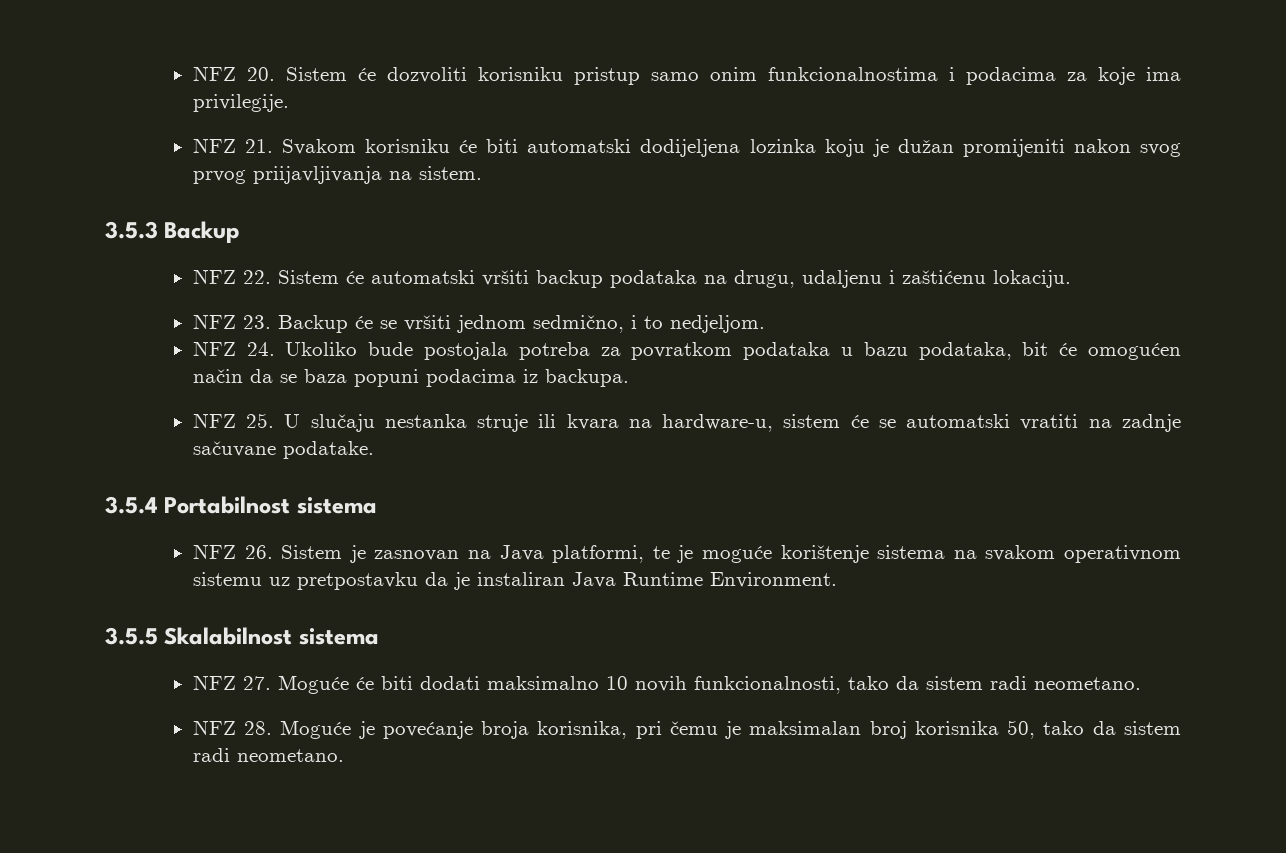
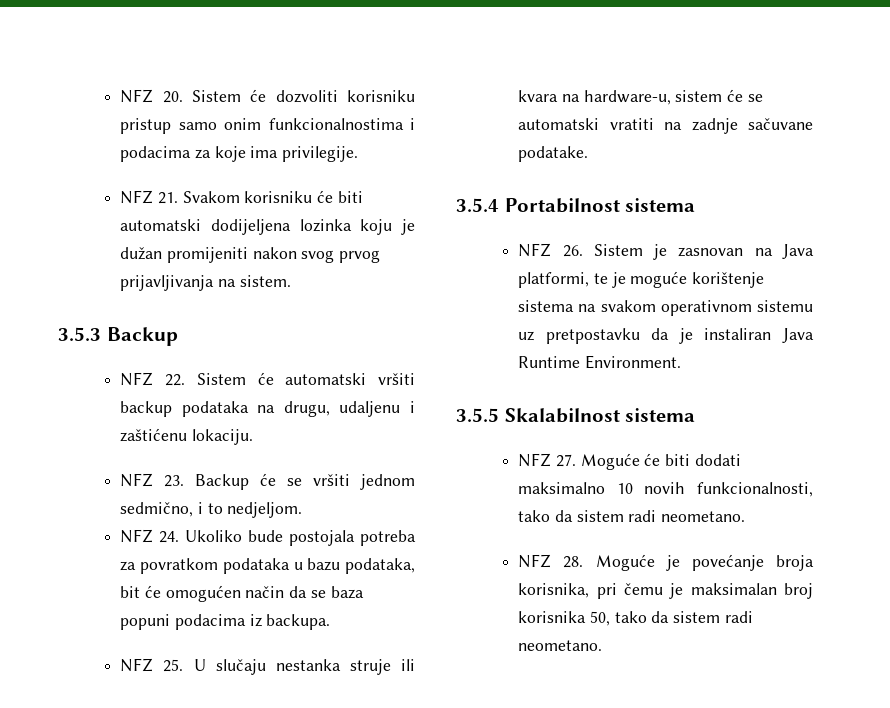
[252,166,382,184] priijavljivanja -> [120,275,215,291] prijavljivanja

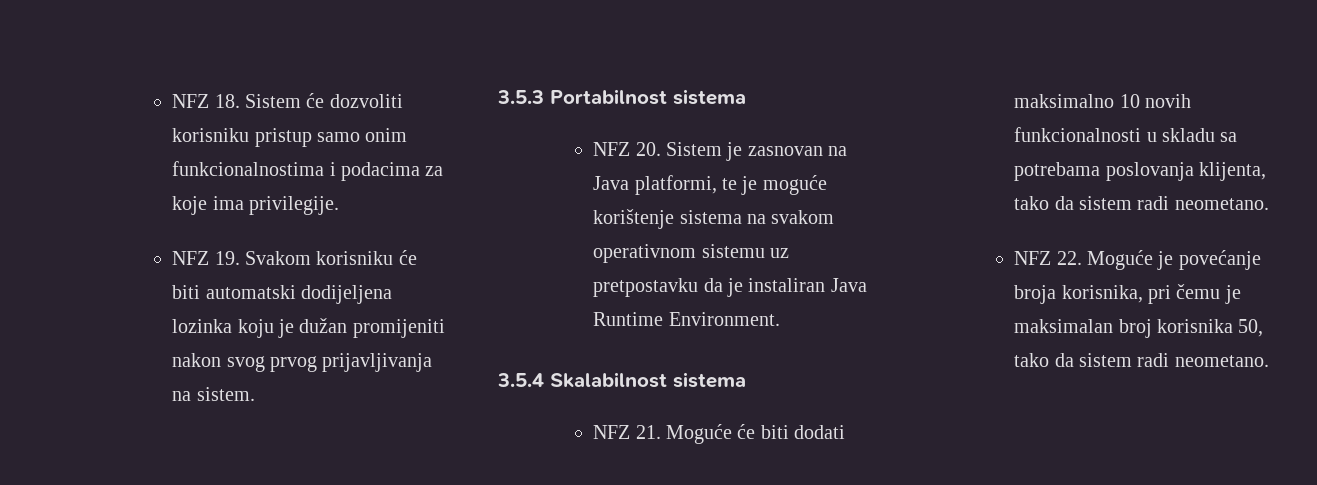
[120,89,183,103] NFZ 20. -> [172,94,240,108] NFZ 18.
[158,192,179,204] 21. -> [214,251,240,265] 19.
[106,327,178,346] [120,372,415,386] [120,401,416,417] [120,428,254,445] [120,473,415,490] [120,502,303,518] [120,529,416,546] [120,558,415,574] [120,585,364,602] [120,614,331,630] [120,658,415,675] [518,89,763,105] [518,118,813,134] [518,146,589,162] [456,198,499,212] Backup // NFZ 22. Sistem će automatski vršiti backup podataka na drugu, udaljenu i zaštićenu lokaciju. // NFZ 23. Backup će se vršiti jednom sedmično, i to nedjeljom. // NFZ 24. Ukoliko bude postojala potreba za povratkom podataka u bazu podataka, bit će omogućen način da se baza popuni podacima iz backupa. // NFZ 25. U slučaju nestanka struje ili kvara na hardware-u, sistem će se automatski vratiti na zadnje sačuvane podatake. // 3.5.4 -> (544, 97) none
[562,245,583,257] 26. -> [635,142,661,156] 20.
[456,408,499,422] 3.5.5 -> [497,373,544,387] 3.5.4
[556,454,577,467] 27. -> [635,425,661,439] 21.
[697,482,813,497] funkcionalnosti, -> [1014,127,1238,142] [1014,162,1267,181] funkcionalnosti u skladu sa potrebama poslovanja klijenta,
[563,556,584,568] 28. -> [1056,251,1082,265] 22.

